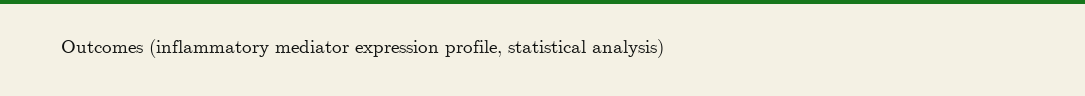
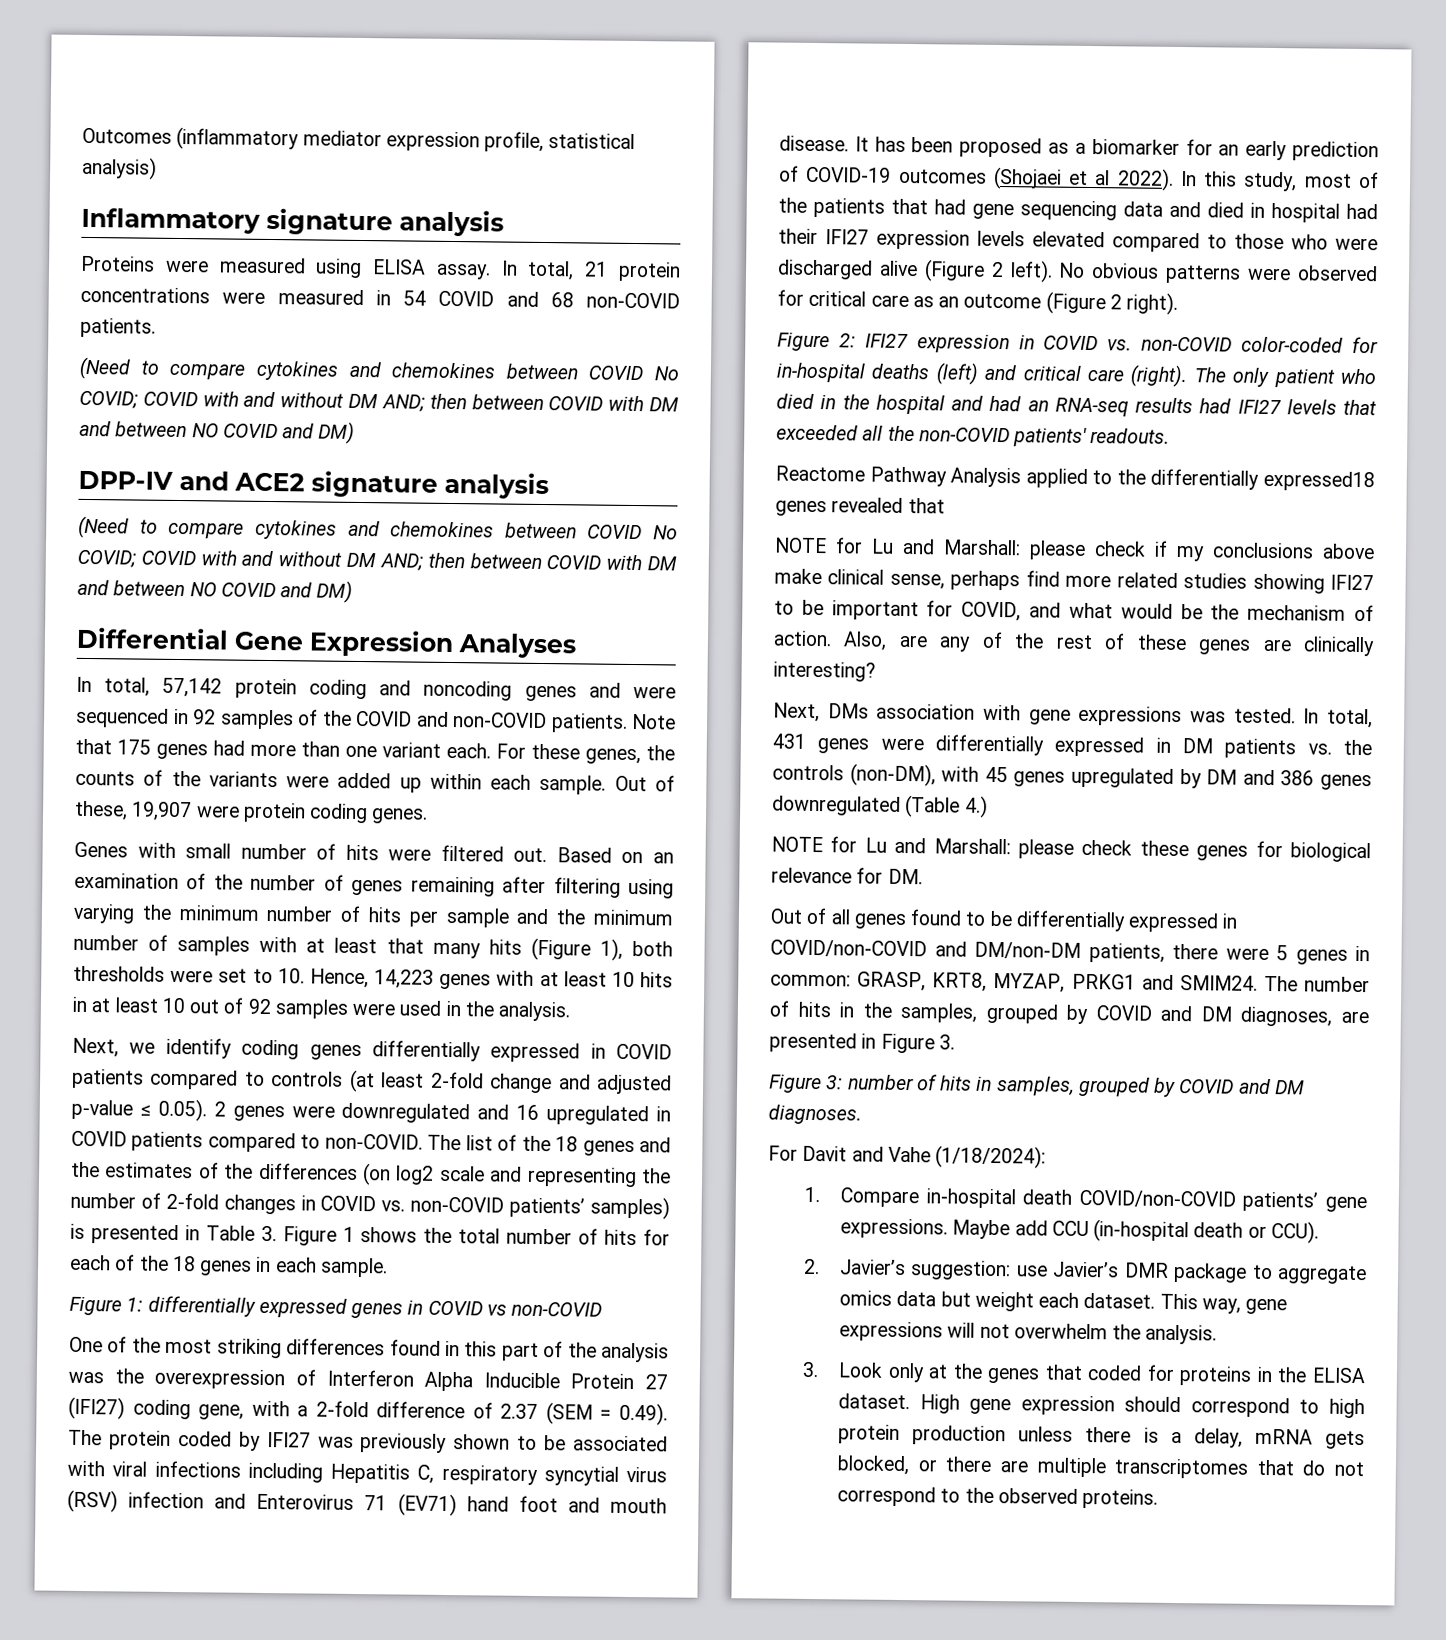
(664, 48) none -> [81,207,504,237] [80,255,681,282] [80,286,680,309] [80,317,156,338] [79,356,679,381] [79,390,679,412] [79,420,356,444] [78,470,549,500] [78,515,678,540] [77,549,677,571] [77,579,354,603] [76,626,577,659] [76,676,676,702] [75,707,676,733] [75,738,675,765] [75,769,675,795] [74,800,429,824] [74,841,674,864] [74,872,675,899] [73,903,674,928] [73,934,674,961] [73,965,673,990] [72,996,571,1022] [72,1037,672,1063] [72,1068,673,1095] [71,1098,671,1126] [71,1130,671,1157] [71,1161,671,1188] [70,1192,671,1220] [70,1223,670,1246] [70,1254,388,1278] [69,1295,603,1319] [69,1336,670,1363] [68,1368,668,1392] [68,1396,668,1426] [68,1429,668,1454] [67,1460,667,1486] [67,1489,667,1517] [779,135,1379,162] [779,165,1379,192] [778,197,1378,223] [778,228,1378,253] [777,259,1378,284] [777,289,1179,315] [777,332,1378,354] [776,362,1376,388] [776,393,1377,417] [776,424,1171,447] [775,465,1375,492] [775,497,945,517] [774,537,1375,562] [774,568,1374,594] [774,599,1374,622] [773,630,1375,657] [773,661,876,682] [773,702,1373,729] [772,733,1372,759] [772,763,1372,791] [772,795,988,818] [771,836,1371,863] [771,867,923,885] [770,907,1239,933] [770,939,1370,965] [770,971,1370,993] [769,1000,1369,1027] [769,1032,955,1054] [769,1074,1305,1097] [768,1104,862,1125] [768,1145,1047,1169] [803,1186,1367,1213] [840,1218,1319,1244] [803,1258,1367,1285] [839,1290,1288,1315] [839,1321,1218,1345] [801,1361,1366,1386] [838,1393,1365,1419] [838,1424,1365,1450] [837,1455,1364,1479] [837,1486,1159,1509] // Inflammatory signature analysis // Proteins were measured using ELISA assay. In total, 21 protein concentrations were measured in 54 COVID and 68 non-COVID patients. // (Need to compare cytokines and chemokines between COVID No COVID; COVID with and without DM AND; then between COVID with DM and between NO COVID and DM) // DPP-IV and ACE2 signature analysis // (Need to compare cytokines and chemokines between COVID No COVID; COVID with and without DM AND; then between COVID with DM and between NO COVID and DM) // Differential Gene Expression Analyses // In total, 57,142 protein coding and noncoding genes and were sequenced in 92 samples of the COVID and non-COVID patients. Note that 175 genes had more than one variant each. For these genes, the counts of the variants were added up within each sample. Out of these, 19,907 were protein coding genes. // Genes with small number of hits were filtered out. Based on an examination of the number of genes remaining after filtering using varying the minimum number of hits per sample and the minimum number of samples with at least that many hits (Figure 1), both thresholds were set to 10. Hence, 14,223 genes with at least 10 hits in at least 10 out of 92 samples were used in the analysis. // Next, we identify coding genes differentially expressed in COVID patients compared to controls (at least 2-fold change and adjusted p-value ≤ 0.05). 2 genes were downregulated and 16 upregulated in COVID patients compared to non-COVID. The list of the 18 genes and the estimates of the differences (on log2 scale and representing the number of 2-fold changes in COVID vs. non-COVID patients’ samples) is presented in Table 3. Figure 1 shows the total number of hits for each of the 18 genes in each sample. // Figure 1: differentially expressed genes in COVID vs non-COVID // One of the most striking differences found in this part of the analysis was the overexpression of Interferon Alpha Inducible Protein 27 (IFI27) coding gene, with a 2-fold difference of 2.37 (SEM = 0.49). The protein coded by IFI27 was previously shown to be associated with viral infections including Hepatitis C, respiratory syncytial virus (RSV) infection and Enterovirus 71 (EV71) hand foot and mouth disease. It has been proposed as a biomarker for an early prediction of COVID-19 outcomes (Shojaei et al 2022). In this study, most of the patients that had gene sequencing data and died in hospital had their IFI27 expression levels elevated compared to those who were discharged alive (Figure 2 left). No obvious patterns were observed for critical care as an outcome (Figure 2 right). // Figure 2: IFI27 expression in COVID vs. non-COVID color-coded for in-hospital deaths (left) and critical care (right). The only patient who died in the hospital and had an RNA-seq results had IFI27 levels that exceeded all the non-COVID patients' readouts. // Reactome Pathway Analysis applied to the differentially expressed18 genes revealed that // NOTE for Lu and Marshall: please check if my conclusions above make clinical sense, perhaps find more related studies showing IFI27 to be important for COVID, and what would be the mechanism of action. Also, are any of the rest of these genes are clinically interesting? // Next, DMs association with gene expressions was tested. In total, 431 genes were differentially expressed in DM patients vs. the controls (non-DM), with 45 genes upregulated by DM and 386 genes downregulated (Table 4.) // NOTE for Lu and Marshall: please check these genes for biological relevance for DM. // Out of all genes found to be differentially expressed in COVID/non-COVID and DM/non-DM patients, there were 5 genes in common: GRASP, KRT8, MYZAP, PRKG1 and SMIM24. The number of hits in the samples, grouped by COVID and DM diagnoses, are presented in Figure 3. // Figure 3: number of hits in samples, grouped by COVID and DM diagnoses. // For Davit and Vahe (1/18/2024): // 1. Compare in-hospital death COVID/non-COVID patients’ gene expressions. Maybe add CCU (in-hospital death or CCU). // 2. Javier’s suggestion: use Javier’s DMR package to aggregate omics data but weight each dataset. This way, gene expressions will not overwhelm the analysis. // 3. Look only at the genes that coded for proteins in the ELISA dataset. High gene expression should correspond to high protein production unless there is a delay, mRNA gets blocked, or there are multiple transcriptomes that do not correspond to the observed proteins.

